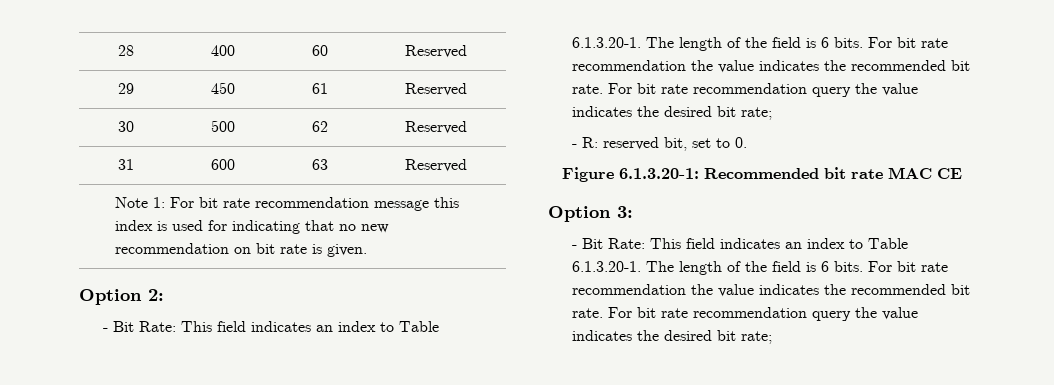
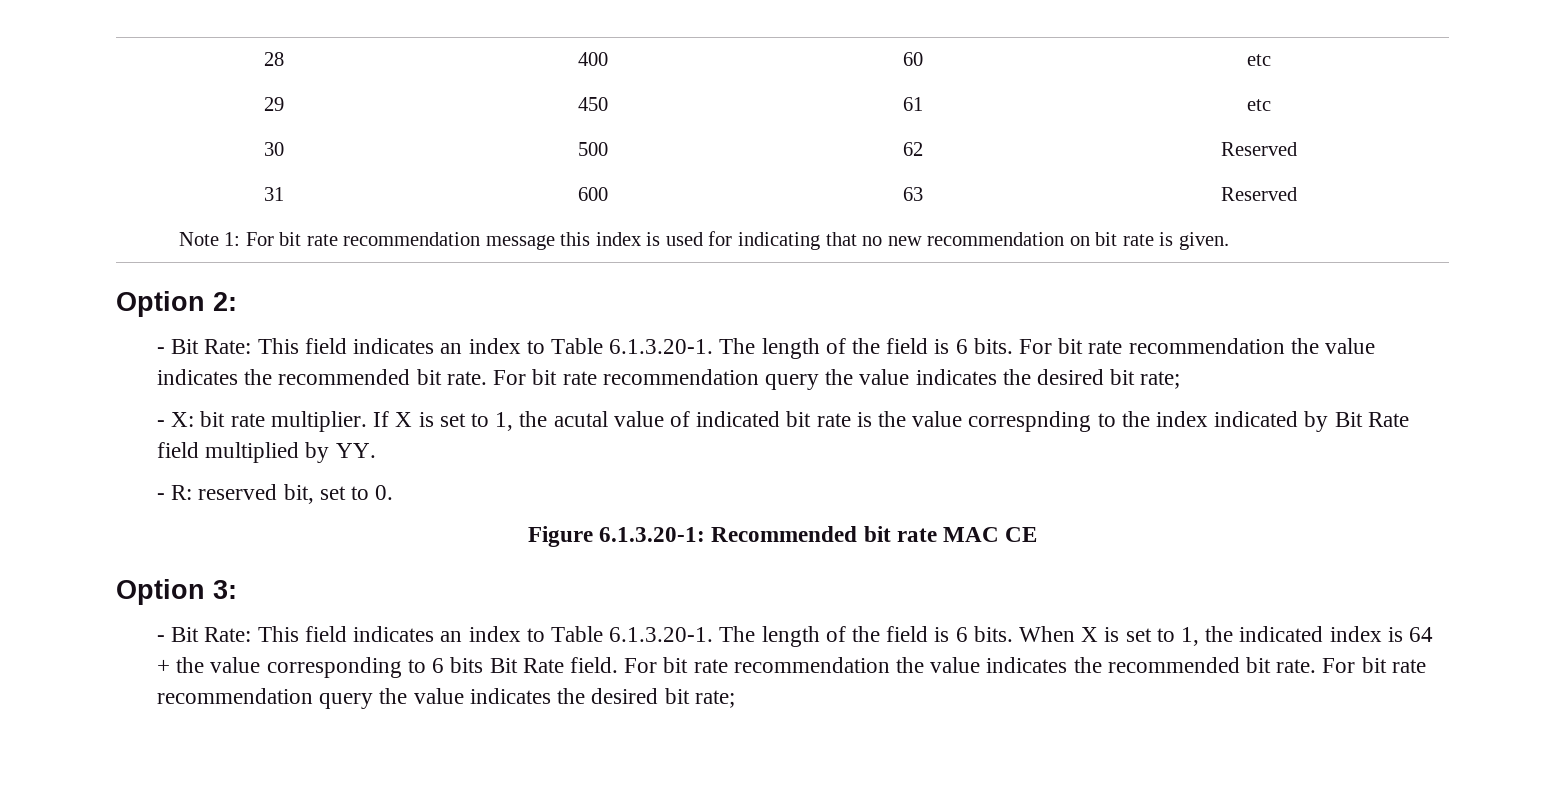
[405,45,467,58] Reserved -> [1247,54,1271,66] etc
[405,83,467,96] Reserved -> [1247,99,1271,111] etc
(773, 113) none -> [157,411,1409,432] [157,442,376,463] // - X: bit rate multiplier. If X is set to 1, the acutal value of indicated bit rate is the value correspnding to the index indicated by Bit Rate field multiplied by YY.
(864, 266) none -> [1019,626,1434,646] [157,657,618,678] When X is set to 1, the indicated index is 64 + the value corresponding to 6 bits Bit Rate field.

